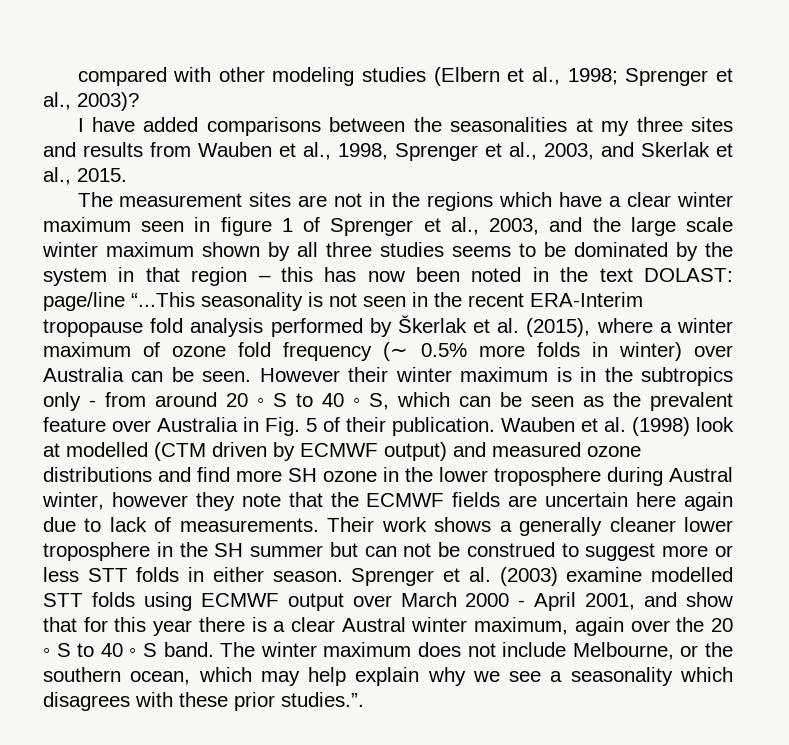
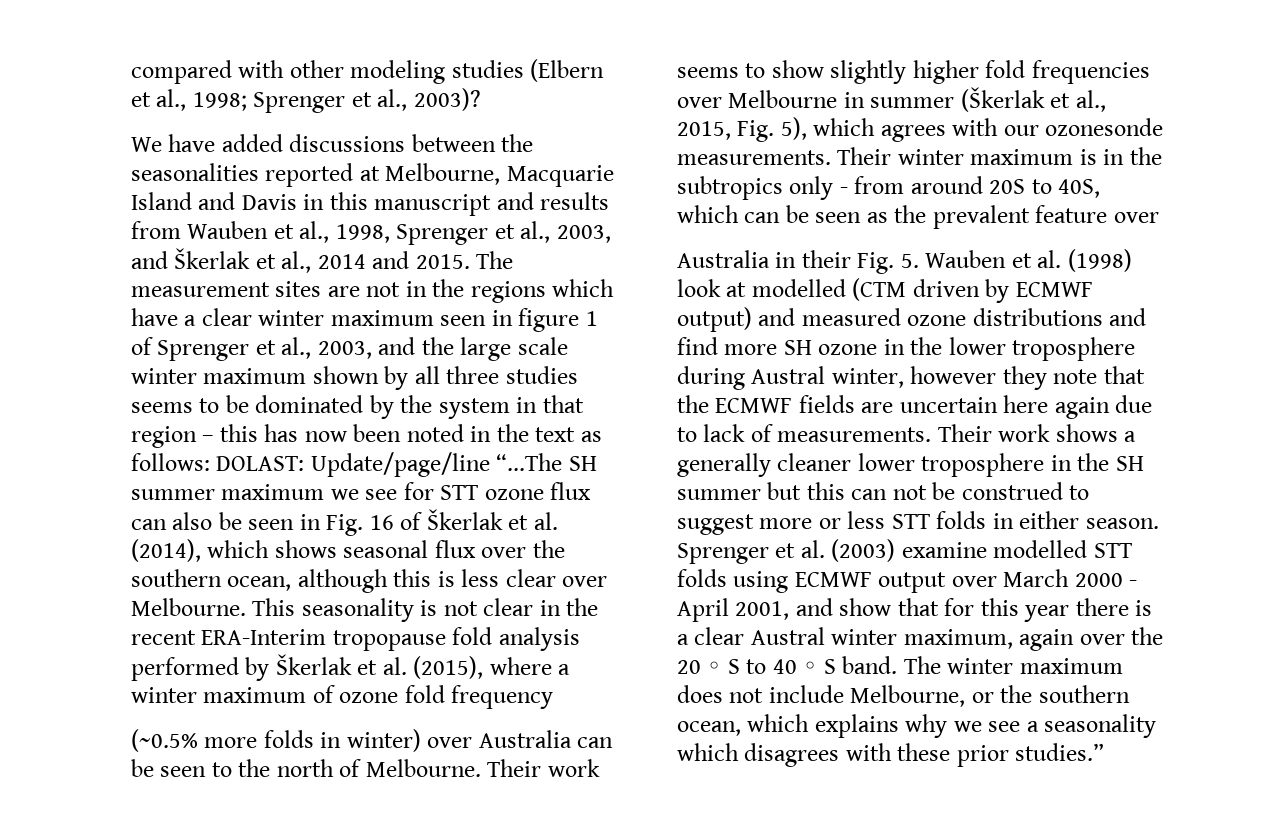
[77,118,84,132] I -> [131,137,162,152] We
[206,117,321,136] comparisons -> [289,134,406,152] discussions
[575,117,733,136] at my three sites -> [265,163,614,187] [131,192,492,216] reported at Melbourne, Macquarie Island and Davis in this manuscript
[641,142,733,157] [43,167,71,185] Skerlak et al., -> [174,248,410,273] Škerlak et al., 2014 and
(127, 175) // -> (470, 261) none
[643,268,733,282] [43,292,195,311] DOLAST: page/line “...This -> [580,431,602,442] [131,452,597,477] [131,482,592,500] [131,509,558,536] [131,539,565,562] [131,569,608,593] [131,598,296,616] as follows: DOLAST: Update/page/line “...The SH summer maximum we see for STT ozone flux can also be seen in Fig. 16 of Škerlak et al. (2014), which shows seasonal flux over the southern ocean, although this is less clear over Melbourne. This
[363,296,406,307] seen -> [483,598,534,616] clear
[383,342,467,361] (∼ 0.5% -> [131,729,198,752] // (~0.5%
[202,367,389,382] seen. However their -> [160,759,600,777] [677,60,1150,84] [677,87,1106,112] [677,117,1164,142] [677,147,892,165] seen to the north of Melbourne. Their work seems to show slightly higher fold frequencies over Melbourne in summer (Škerlak et al., 2015, Fig. 5), which agrees with our ozonesonde measurements. Their
[226,393,389,410] 20 ◦ S to 40 ◦ S, -> [989,179,1101,198] 20S to 40S,
(151, 426) none -> (1159, 217) //
[265,417,495,436] Fig. 5 of their publication. -> [801,250,919,274] their Fig. 5.
(358, 549) none -> [806,482,845,500] this
[260,667,420,686] may help explain -> [814,714,899,738] explains
[281,692,364,707] studies.”. -> [1015,743,1105,761] studies.”

